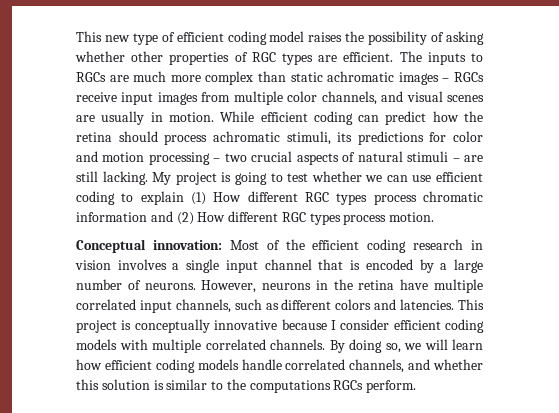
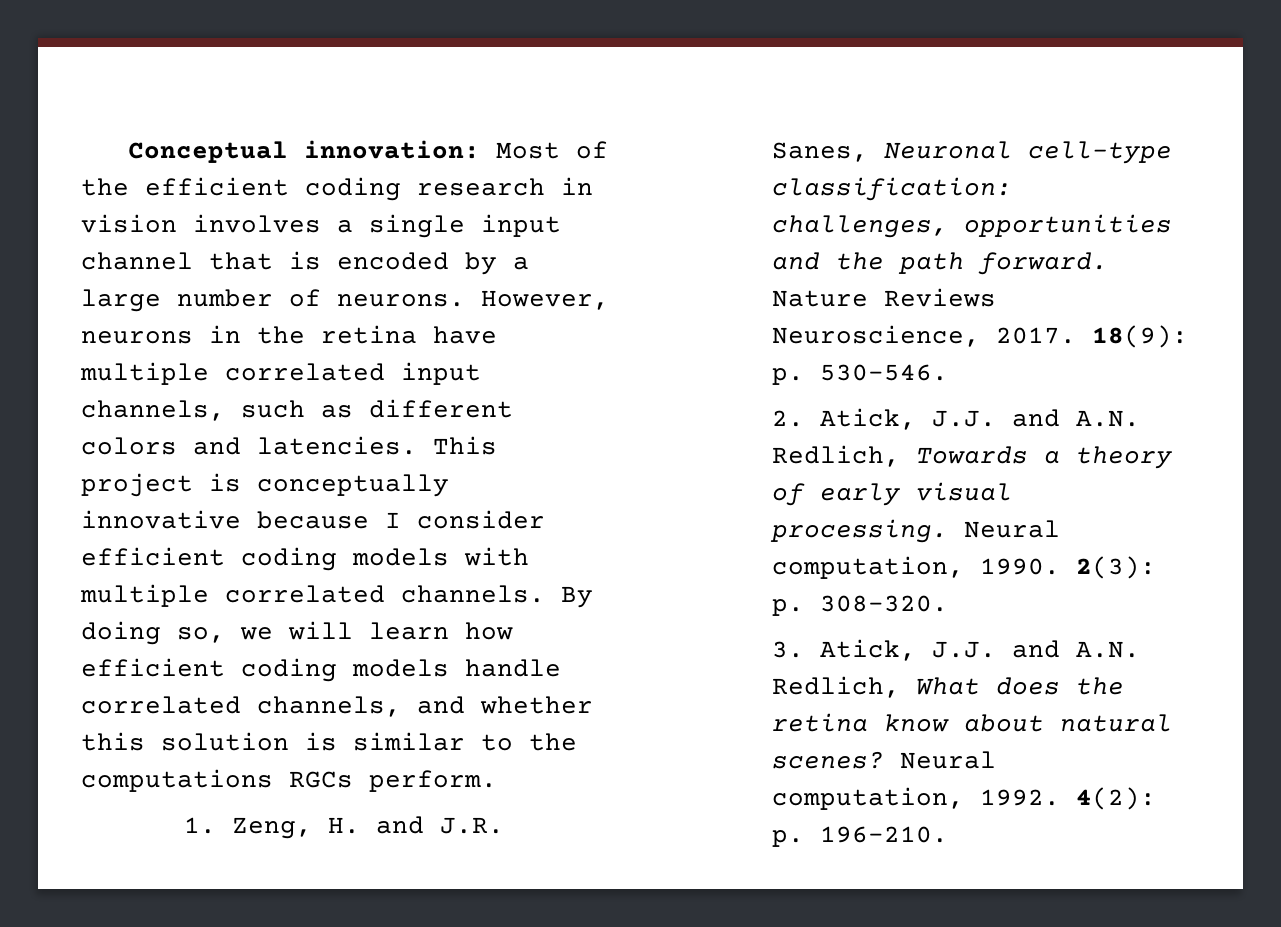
[76,31,484,45] [75,51,483,65] [76,71,485,85] [76,91,485,105] [76,111,484,125] [76,131,483,145] [76,151,483,165] [76,171,483,185] [76,191,483,205] [76,211,435,225] This new type of efficient coding model raises the possibility of asking whether other properties of RGC types are efficient. The inputs to RGCs are much more complex than static achromatic images – RGCs receive input images from multiple color channels, and visual scenes are usually in motion. While efficient coding can predict how the retina should process achromatic stimuli, its predictions for color and motion processing – two crucial aspects of natural stimuli – are still lacking. My project is going to test whether we can use efficient coding to explain (1) How different RGC types process chromatic information and (2) How different RGC types process motion. // -> (127, 152) none
(417, 386) none -> [184,816,505,839] [772,141,1173,164] [772,177,1013,201] [772,214,1173,238] [772,252,1109,275] [772,288,997,307] [772,325,1189,348] [772,364,949,385] [772,408,1141,430] [772,445,1174,469] [772,482,1013,506] [770,519,1061,543] [772,556,1157,579] [772,595,949,616] [772,639,1141,661] [772,676,1125,698] [772,713,1173,732] [772,751,997,769] [772,787,1157,810] [772,826,949,847] // 1. Zeng, H. and J.R. Sanes, Neuronal cell-type classification: challenges, opportunities and the path forward. Nature Reviews Neuroscience, 2017. 18(9): p. 530-546. // 2. Atick, J.J. and A.N. Redlich, Towards a theory of early visual processing. Neural computation, 1990. 2(3): p. 308-320. // 3. Atick, J.J. and A.N. Redlich, What does the retina know about natural scenes? Neural computation, 1992. 4(2): p. 196-210.

